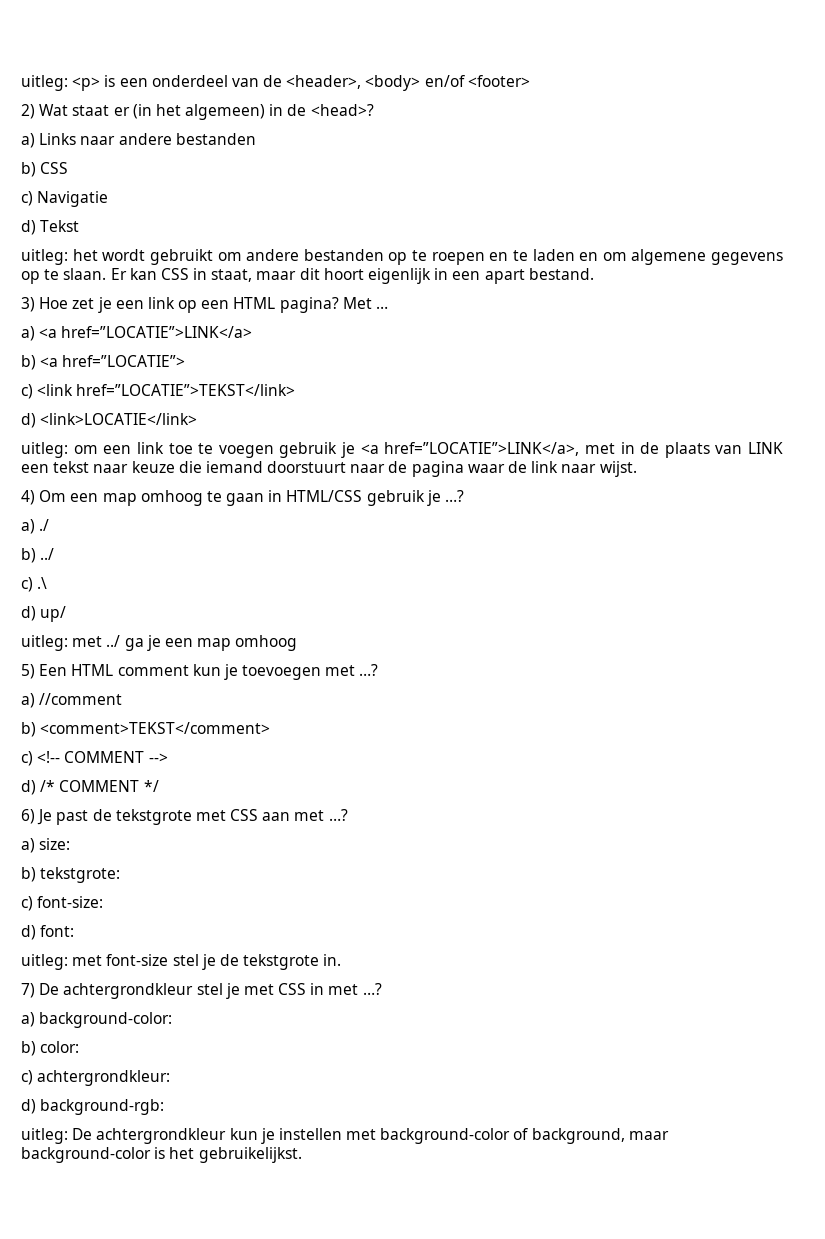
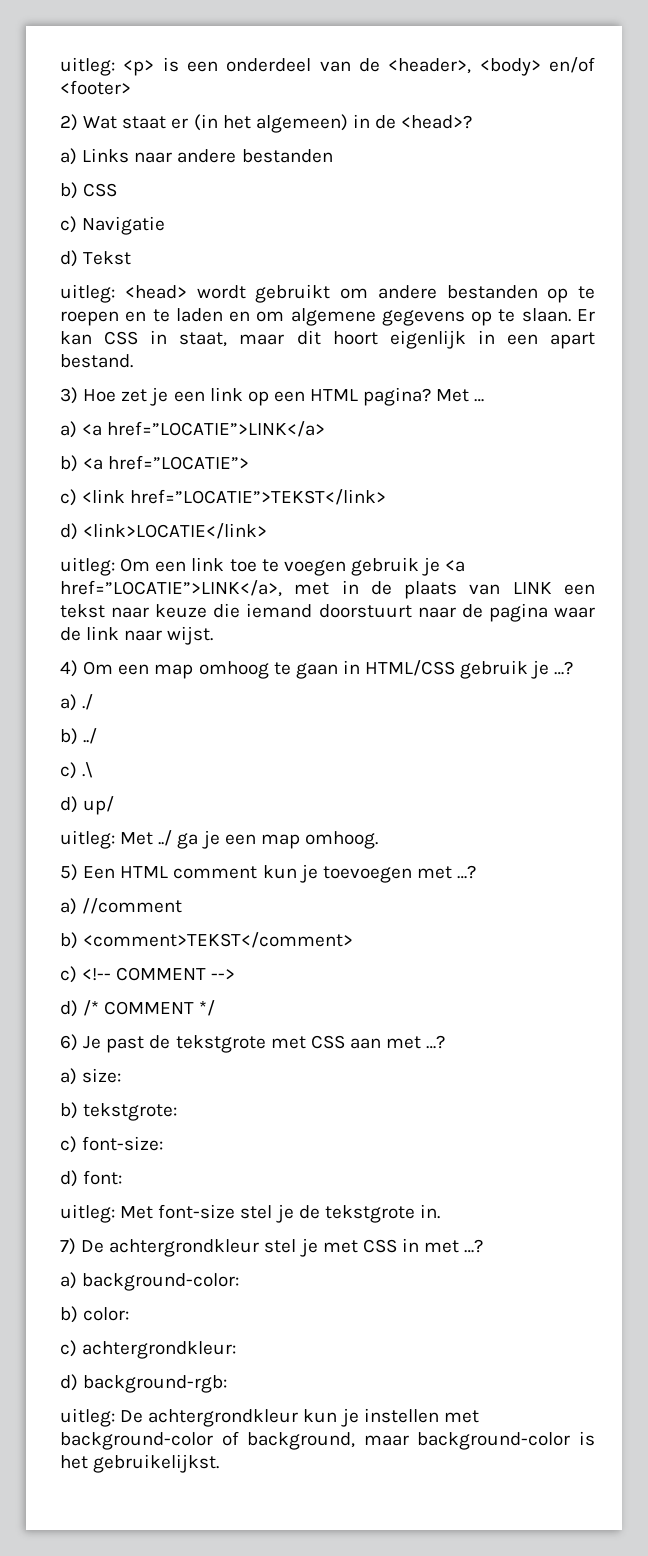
[72,249,98,261] het -> [124,285,187,299] <head>
[73,445,98,454] om -> [120,558,151,572] Om
[72,636,103,647] met -> [120,832,154,845] Met
[235,635,298,651] omhoog -> [304,831,378,849] omhoog.
[72,955,103,966] met -> [120,1206,154,1219] Met

